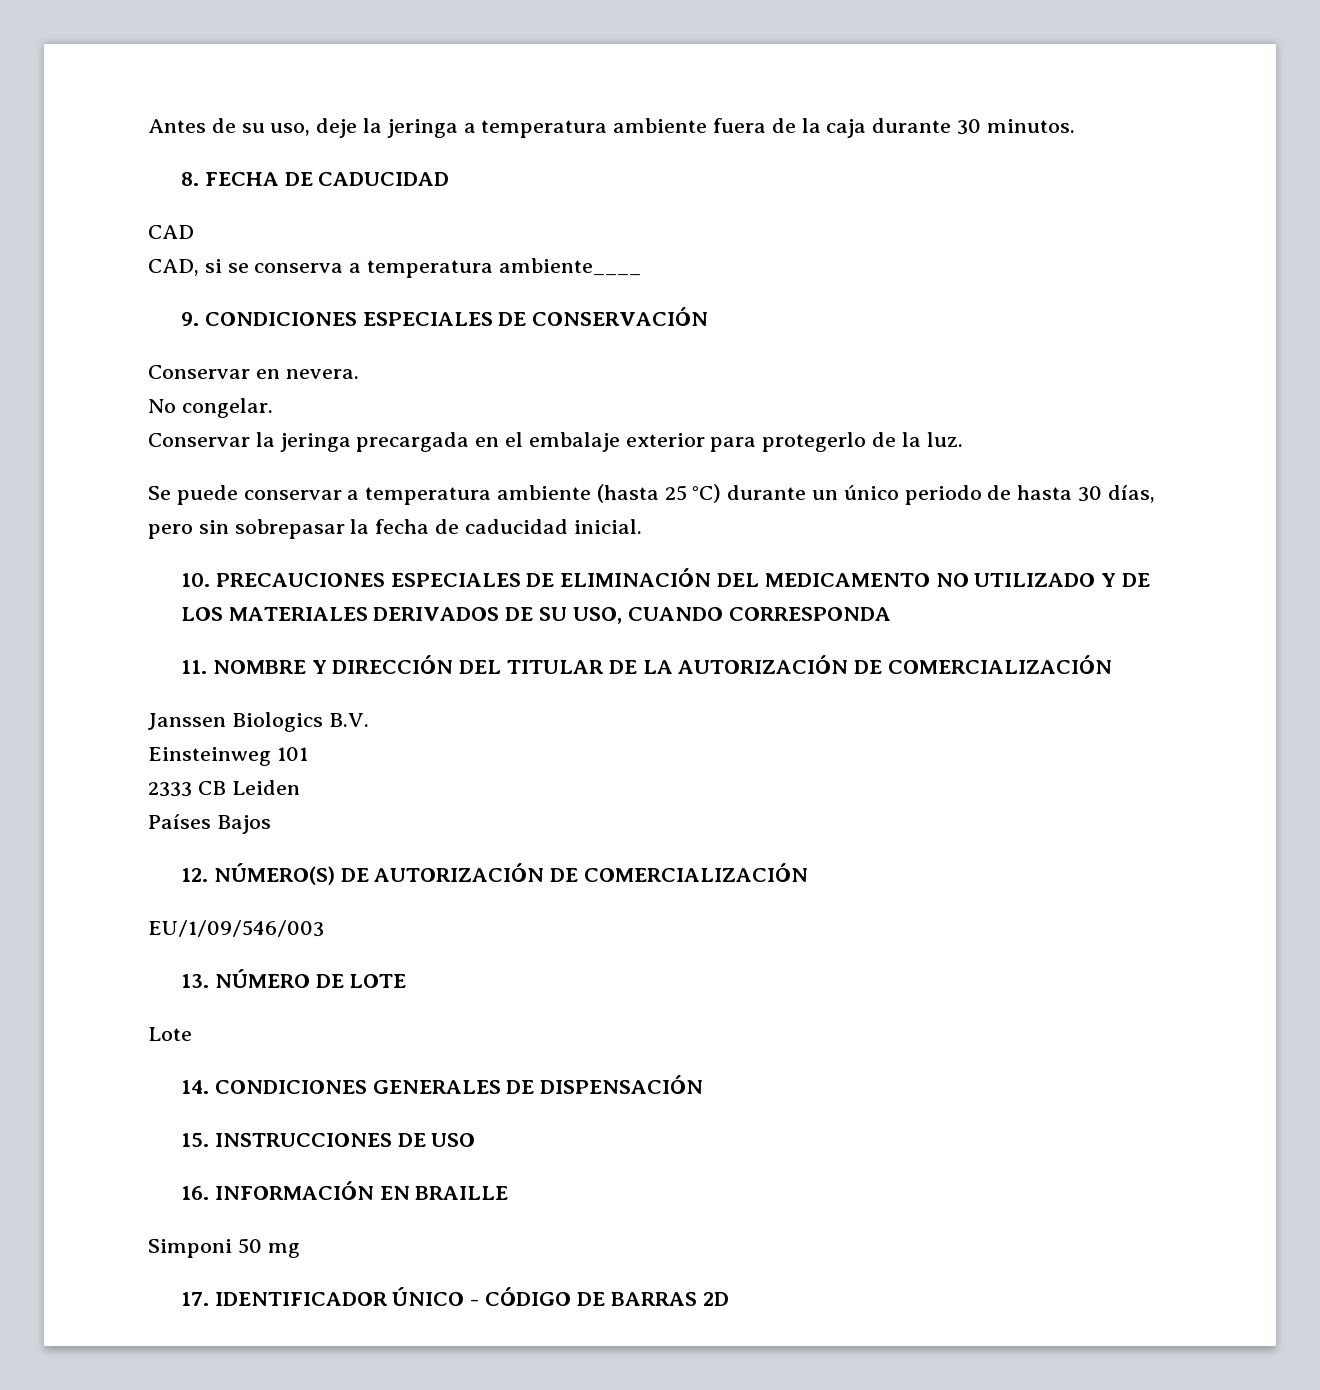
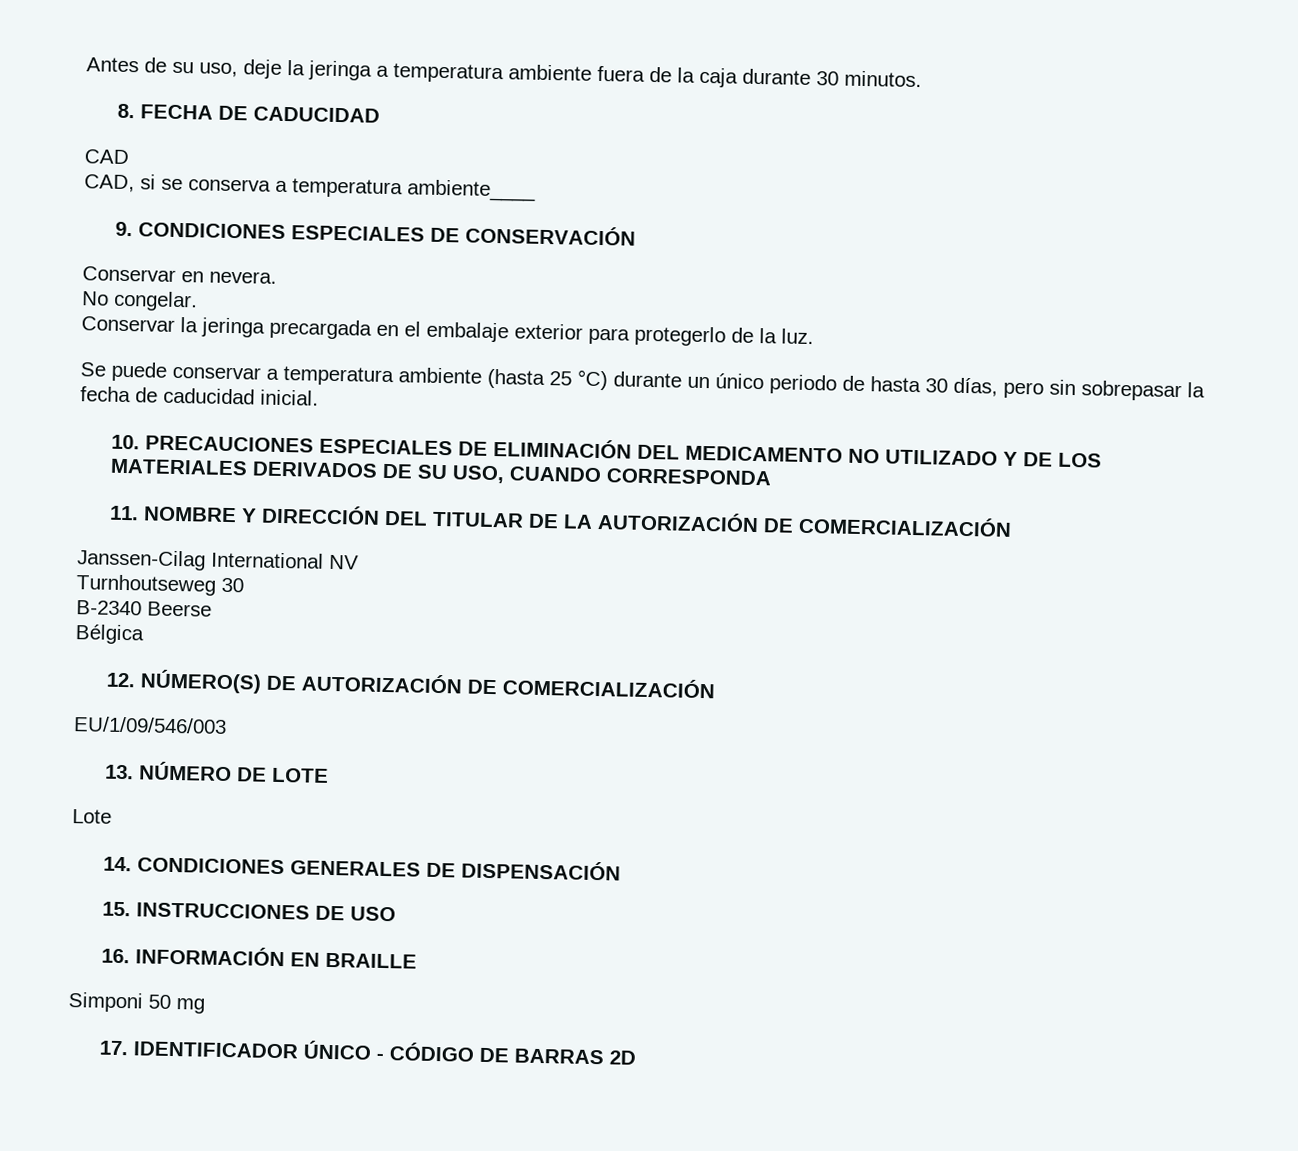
[148,712,369,732] [148,747,308,766] [148,780,300,797] [148,814,271,834] Janssen Biologics B.V. // Einsteinweg 101 // 2333 CB Leiden // Países Bajos -> [77,549,359,571] [76,574,244,596] [76,600,212,617] [75,624,144,645] Janssen-Cilag International NV // Turnhoutseweg 30 // B-2340 Beerse // Bélgica

